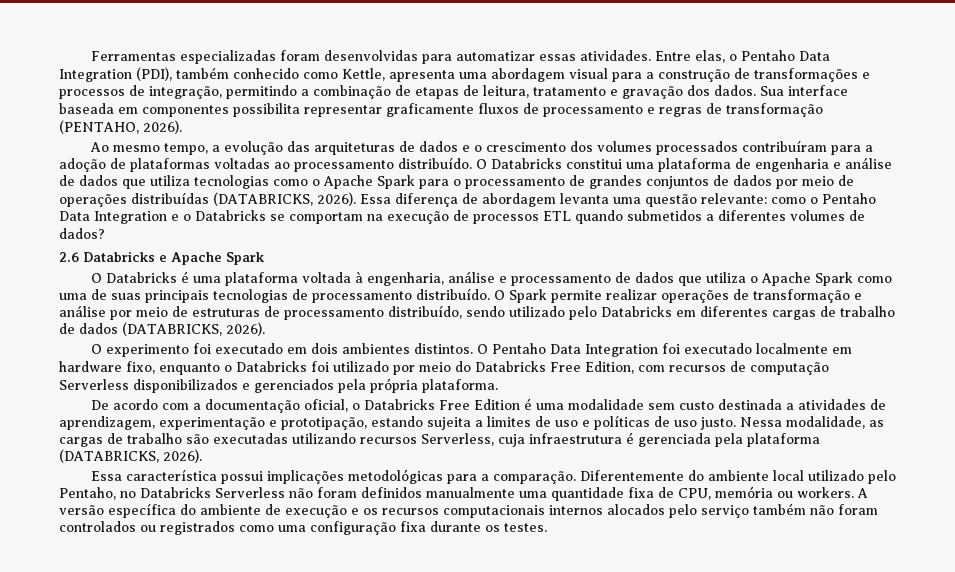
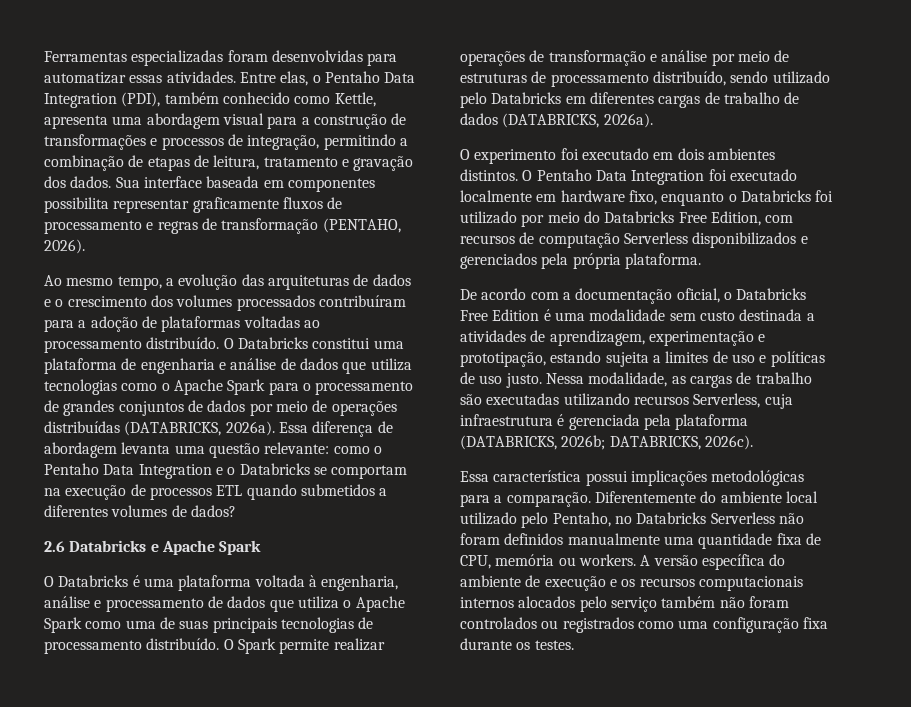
[317,192,356,206] 2026). -> [225,421,275,436] 2026a).
[226,322,265,336] 2026). -> [603,113,653,128] 2026a).
[163,449,202,463] 2026). -> [561,435,753,450] 2026b; DATABRICKS, 2026c).

